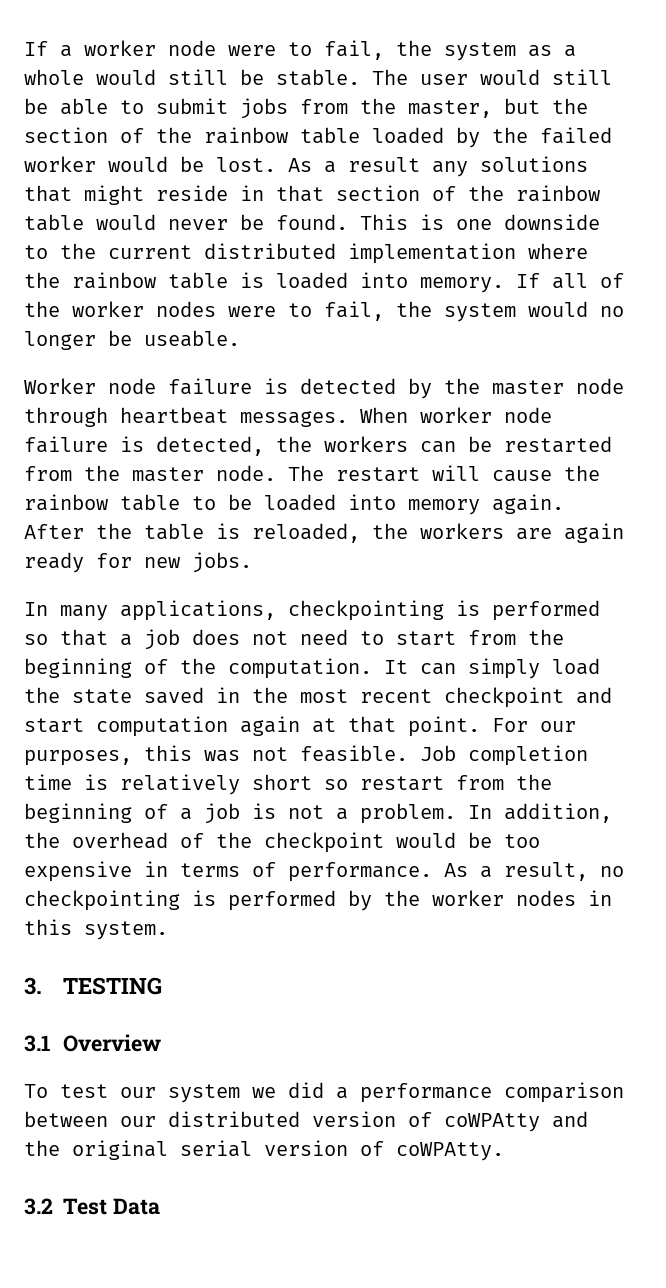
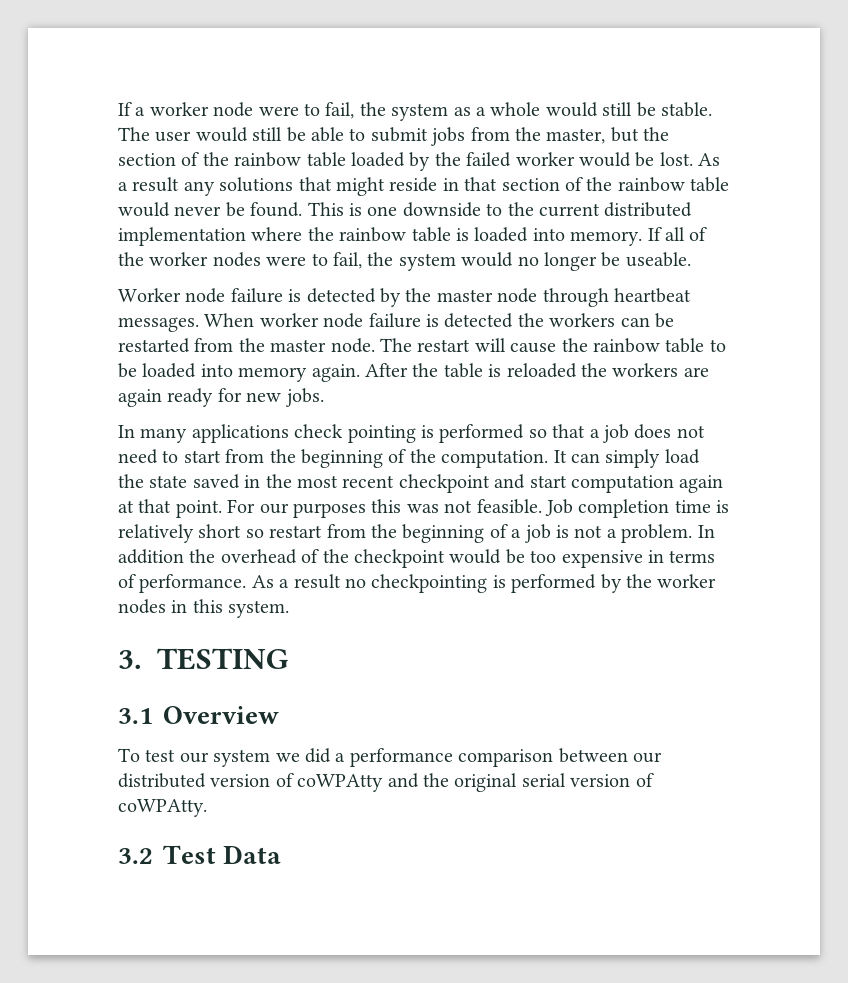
[156,436,264,456] detected, -> [444,313,514,328] detected
[252,523,360,543] reloaded, -> [506,363,577,378] reloaded
[120,600,444,621] applications, checkpointing -> [191,424,416,443] applications check pointing
[24,750,132,766] purposes, -> [293,503,366,518] purposes
[504,803,612,823] addition, -> [118,549,184,564] addition
[504,862,588,881] result, -> [293,574,341,589] result

